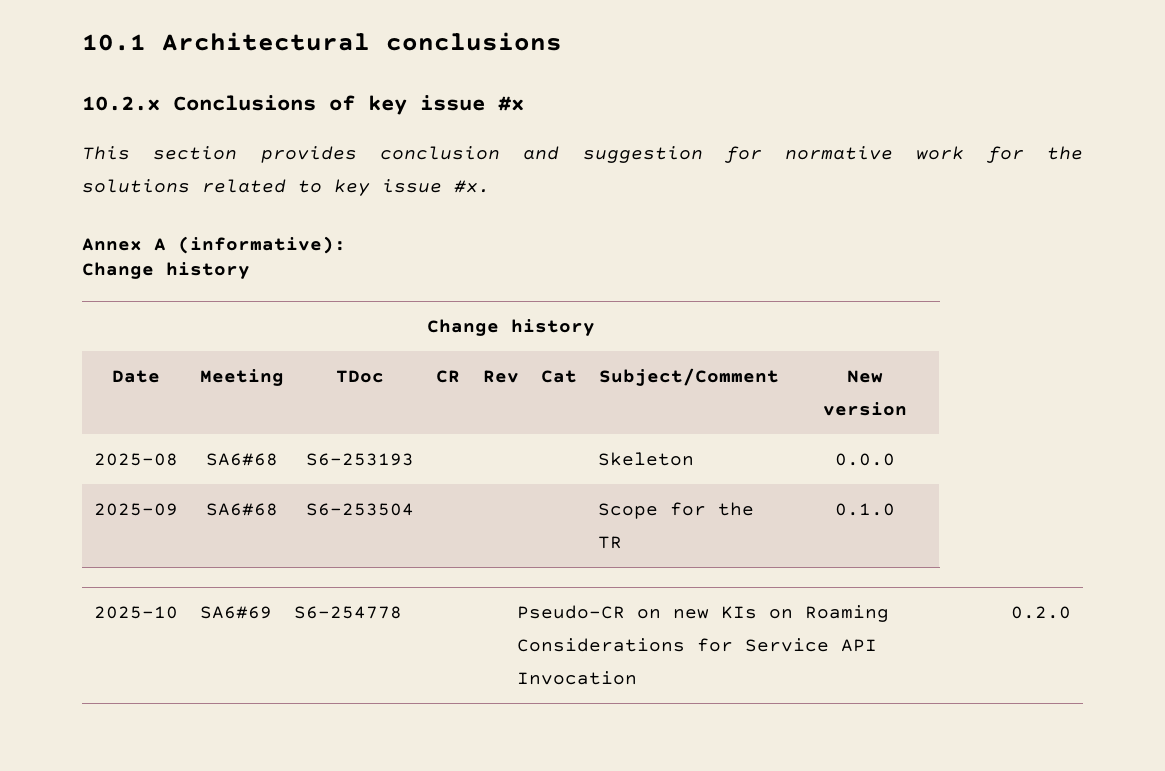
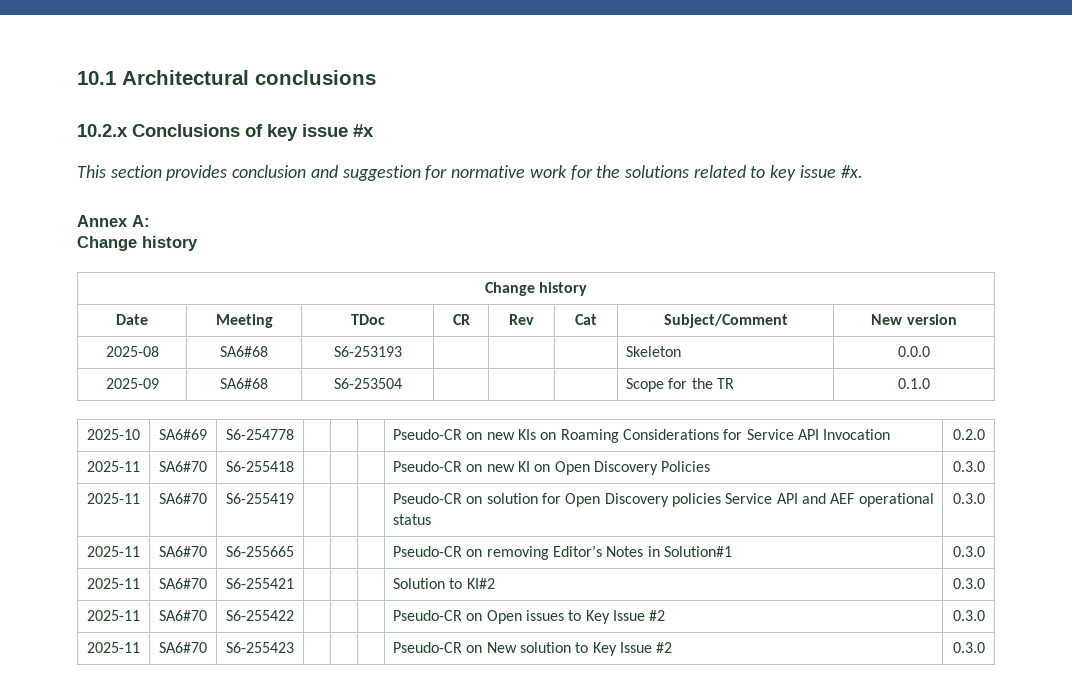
[154,236,346,254] A (informative): -> [132,215,150,227] A:
(1071, 612) none -> [87,461,140,472] [159,461,207,472] [226,461,294,472] [393,461,711,475] [952,461,985,472] [87,493,140,504] [159,493,207,504] [226,493,294,504] [393,493,934,507] [393,514,432,525] [952,493,985,504] [87,546,140,557] [159,546,207,557] [226,546,294,557] [393,545,732,560] [952,546,985,557] [87,578,140,589] [159,578,207,589] [226,578,294,589] [393,578,495,589] [952,578,985,589] [87,610,140,621] [159,610,207,621] [226,610,294,621] [393,610,666,624] [952,610,985,621] [87,642,140,653] [159,642,207,653] [226,642,294,653] [393,642,673,656] [952,642,985,653] // 2025-11 | SA6#70 | S6-255418 | | | | Pseudo-CR on new KI on Open Discovery Policies | 0.3.0 // 2025-11 | SA6#70 | S6-255419 | | | | Pseudo-CR on solution for Open Discovery policies Service API and AEF operational status | 0.3.0 // 2025-11 | SA6#70 | S6-255665 | | | | Pseudo-CR on removing Editor’s Notes in Solution#1 | 0.3.0 // 2025-11 | SA6#70 | S6-255421 | | | | Solution to KI#2 | 0.3.0 // 2025-11 | SA6#70 | S6-255422 | | | | Pseudo-CR on Open issues to Key Issue #2 | 0.3.0 // 2025-11 | SA6#70 | S6-255423 | | | | Pseudo-CR on New solution to Key Issue #2 | 0.3.0

